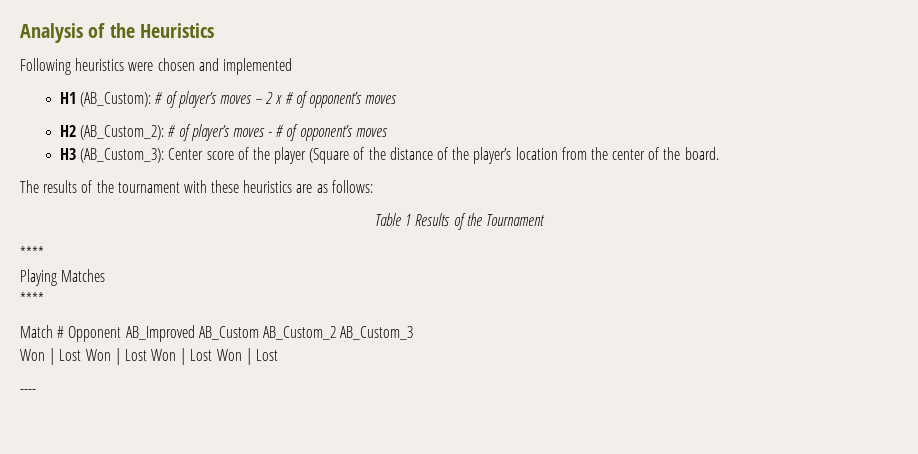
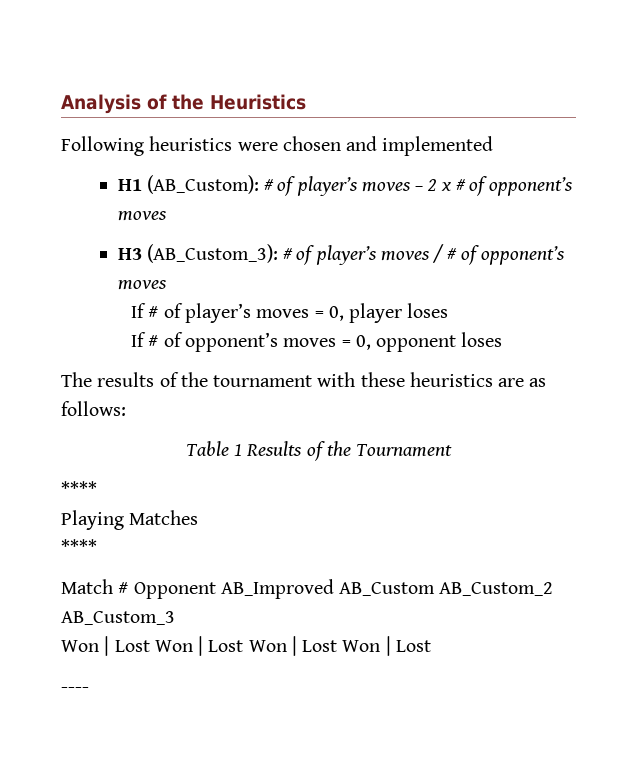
[59,124,388,141] [59,147,719,164] H2 (AB_Custom_2): # of player’s moves - # of opponent’s moves // H3 (AB_Custom_3): Center score of the player (Square of the distance of the player’s location from the center of the board. -> [117,244,565,265] [117,280,167,290] [131,303,449,323] [131,332,503,352] H3 (AB_Custom_3): # of player’s moves / # of opponent’s moves // If # of player’s moves = 0, player loses // If # of opponent’s moves = 0, opponent loses

